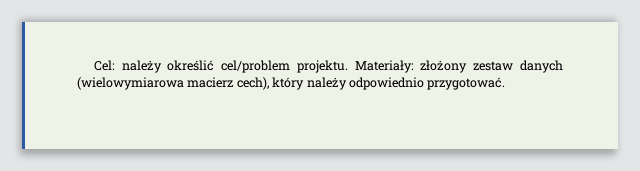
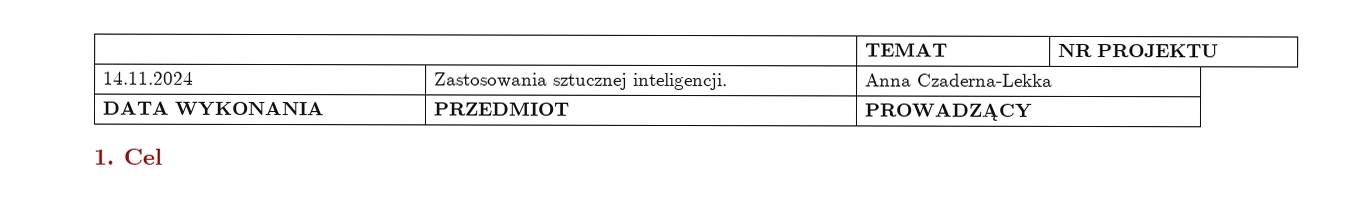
[93,60,563,73] [77,77,506,90] Cel: należy określić cel/problem projektu. Materiały: złożony zestaw danych (wielowymiarowa macierz cech), który należy odpowiednio przygotować. -> [865,42,949,57] [1058,43,1220,58] [103,71,195,85] [434,72,729,91] [865,73,1054,87] [102,101,326,117] [433,101,571,116] [864,103,1034,121] [93,148,162,165] | TEMAT | NR PROJEKTU // 14.11.2024 | Zastosowania sztucznej inteligencji. | Anna Czaderna-Lekka // DATA WYKONANIA | PRZEDMIOT | PROWADZĄCY // 1. Cel

